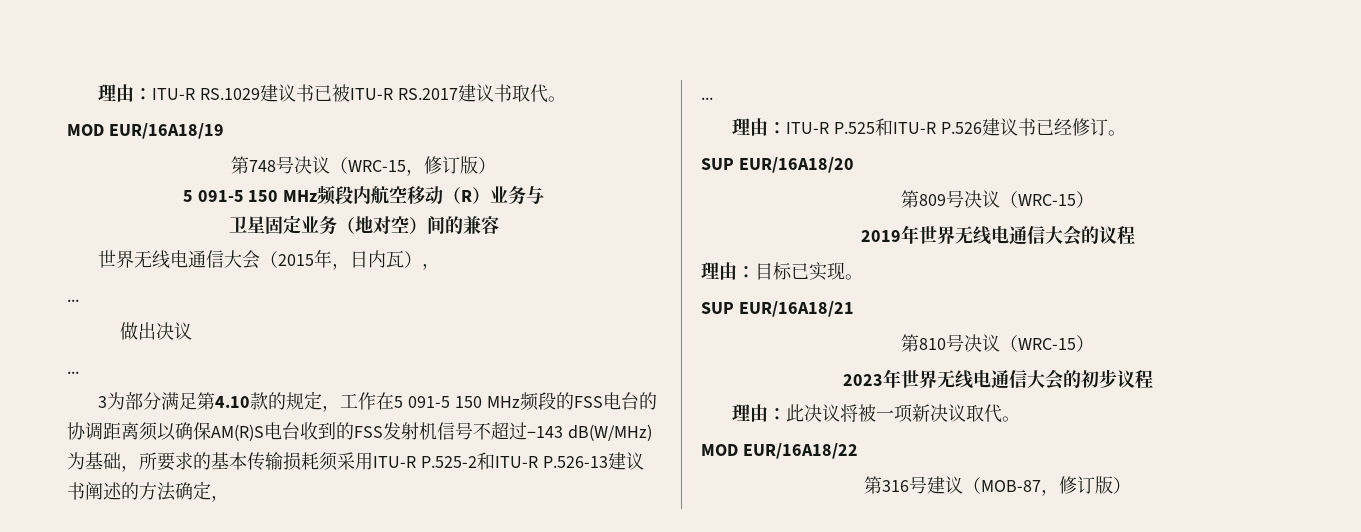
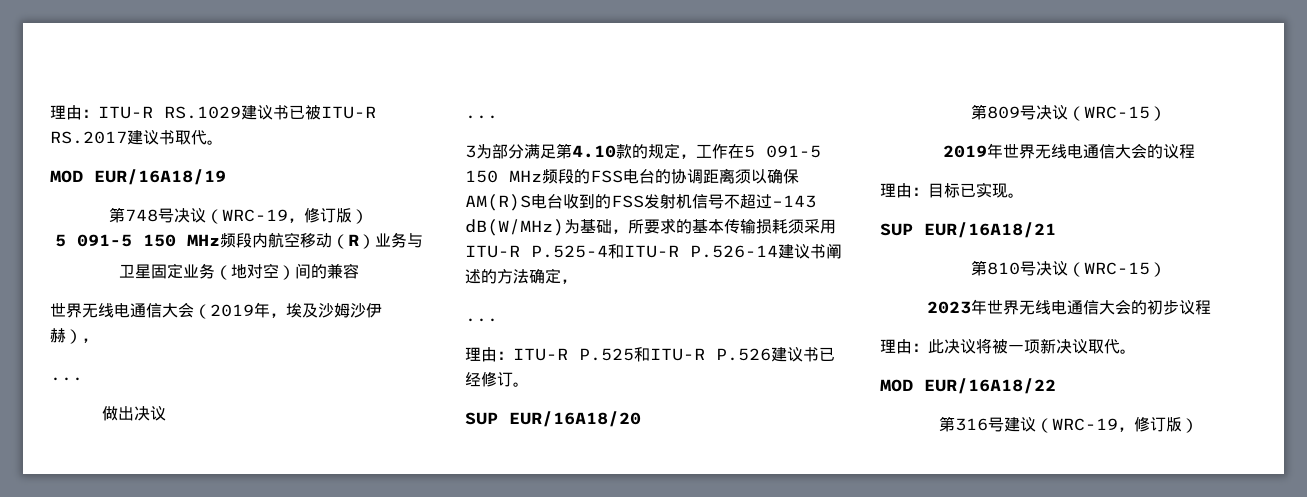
[348,160,406,172] WRC-15 -> [222,209,288,222] WRC-19
[278,249,405,270] 2015年，日内瓦 -> [210,302,382,318] [50,328,66,343] 2019年，埃及沙姆沙伊赫
[420,452,608,470] P.525-2和ITU-R P.526-13 -> [531,244,778,259] P.525-4和ITU-R P.526-14
[981,480,1041,492] MOB-87 -> [1052,418,1118,431] WRC-19

